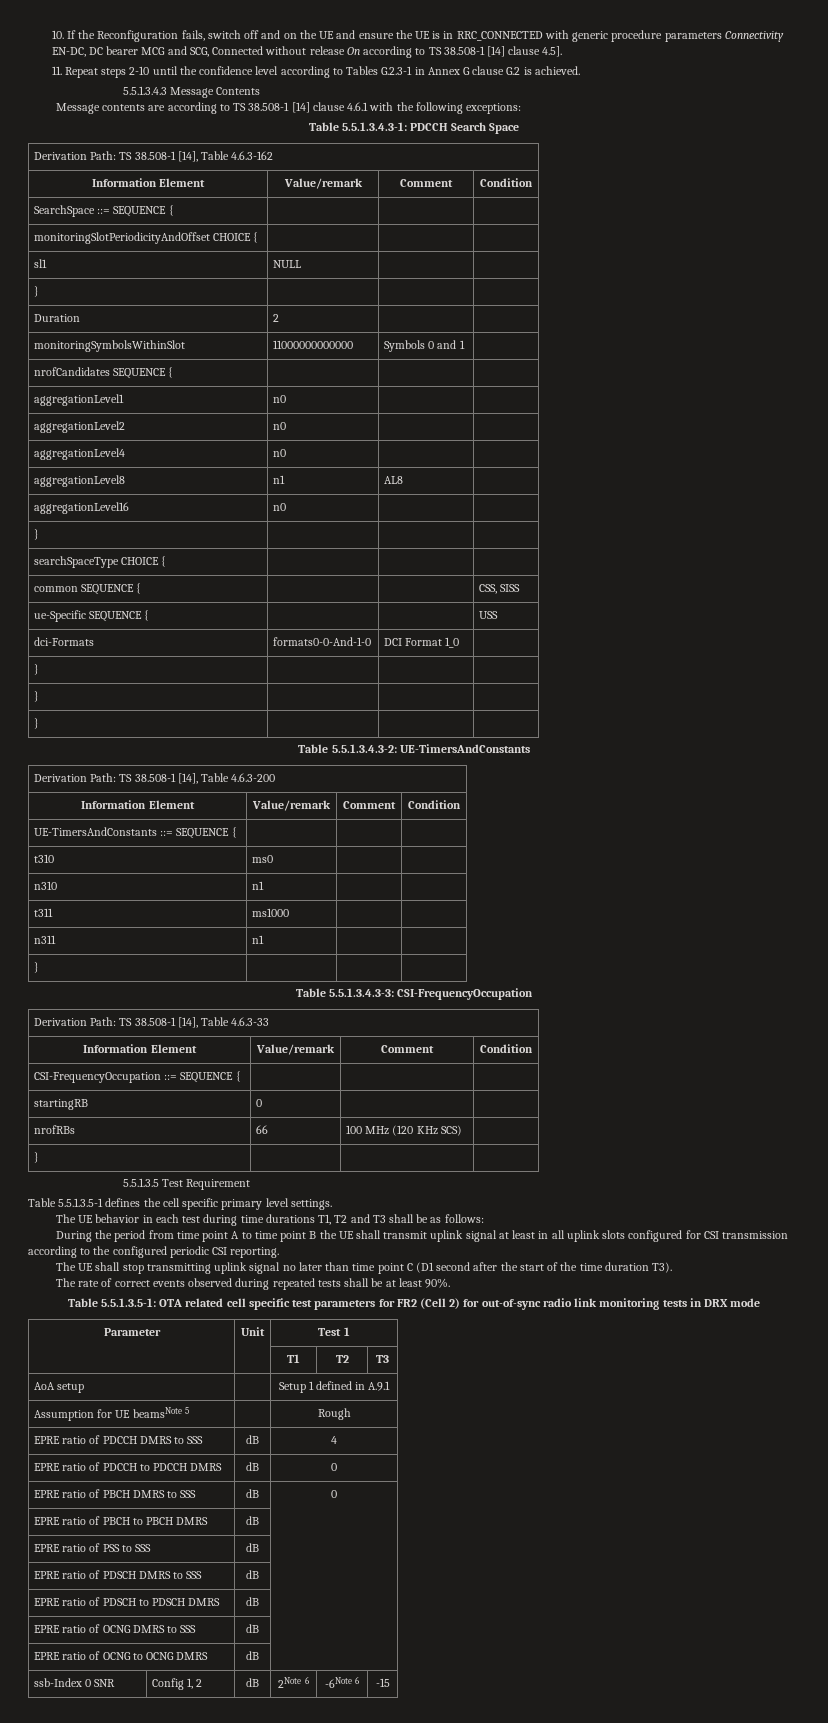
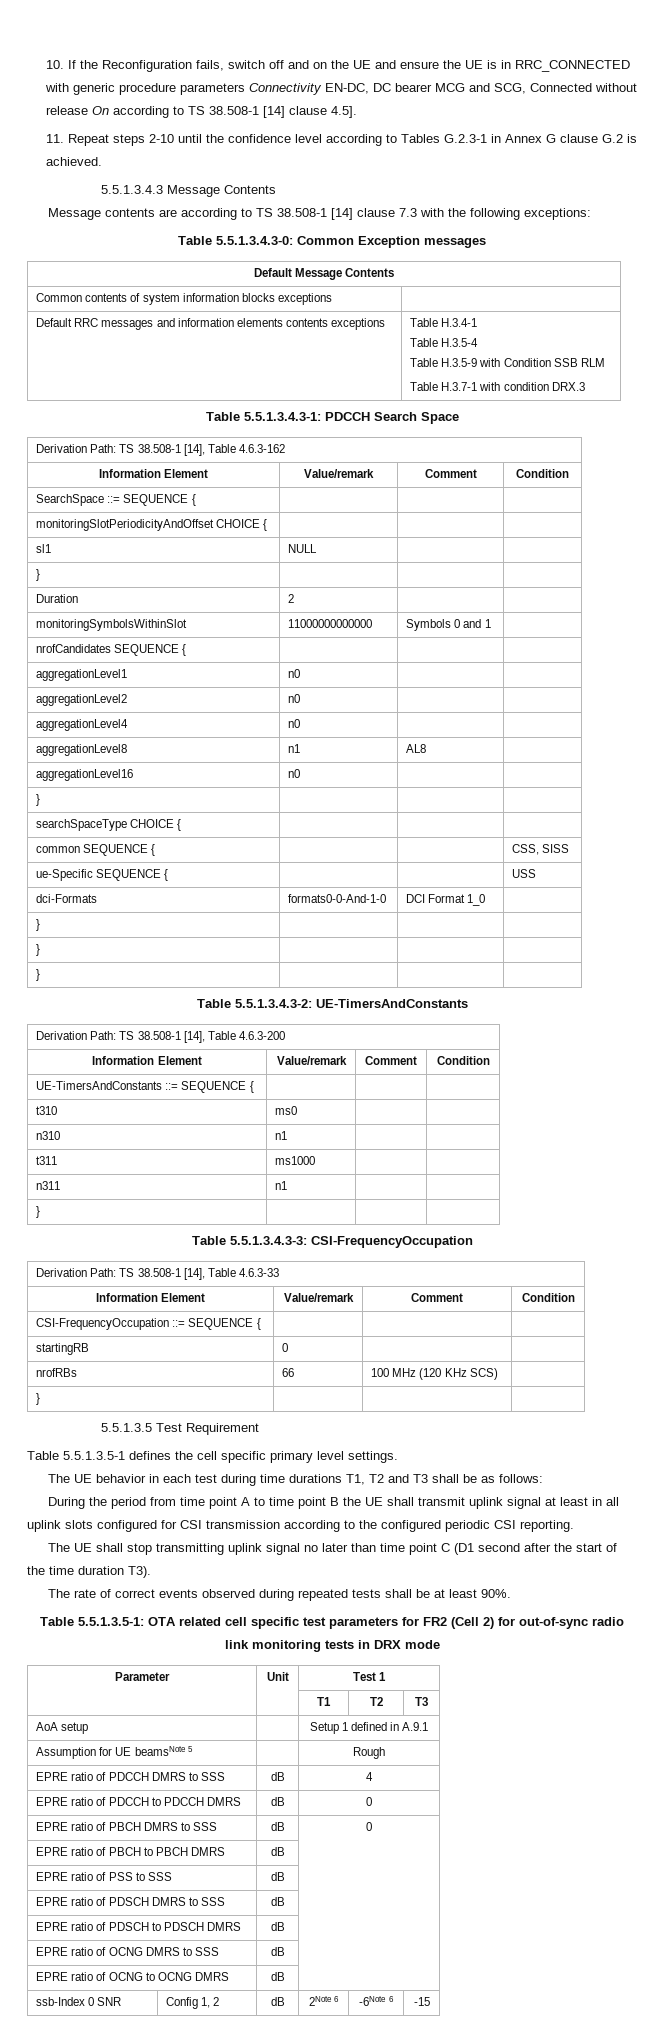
[347,102,369,111] 4.6.1 -> [399,208,418,217] 7.3
(521, 108) none -> [178,236,486,248] [253,268,395,280] [36,293,332,305] [36,318,385,330] [410,318,478,327] [410,338,479,347] [410,358,605,367] [410,382,585,391] // Table 5.5.1.3.4.3-0: Common Exception messages // Default Message Contents // Common contents of system information blocks exceptions | // Default RRC messages and information elements contents exceptions | Table H.3.4-1 // Table H.3.5-4 // Table H.3.5-9 with Condition SSB RLM // Table H.3.7-1 with condition DRX.3

